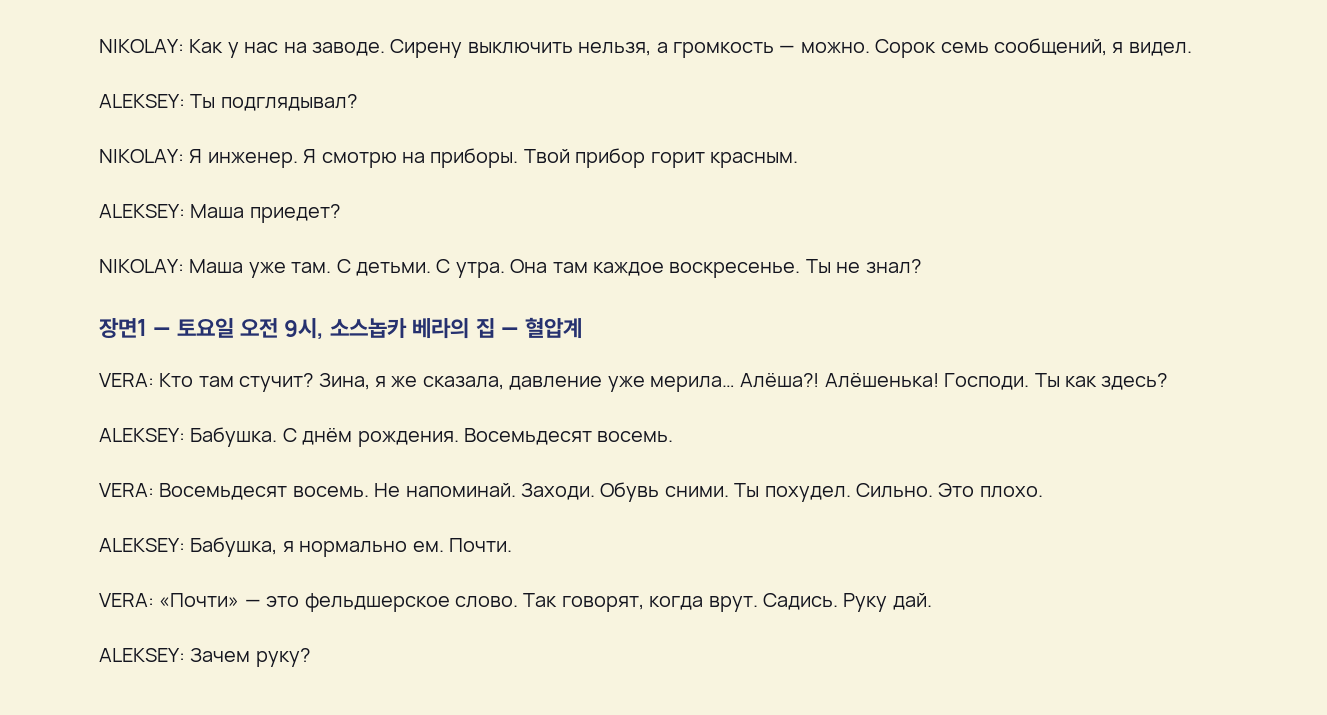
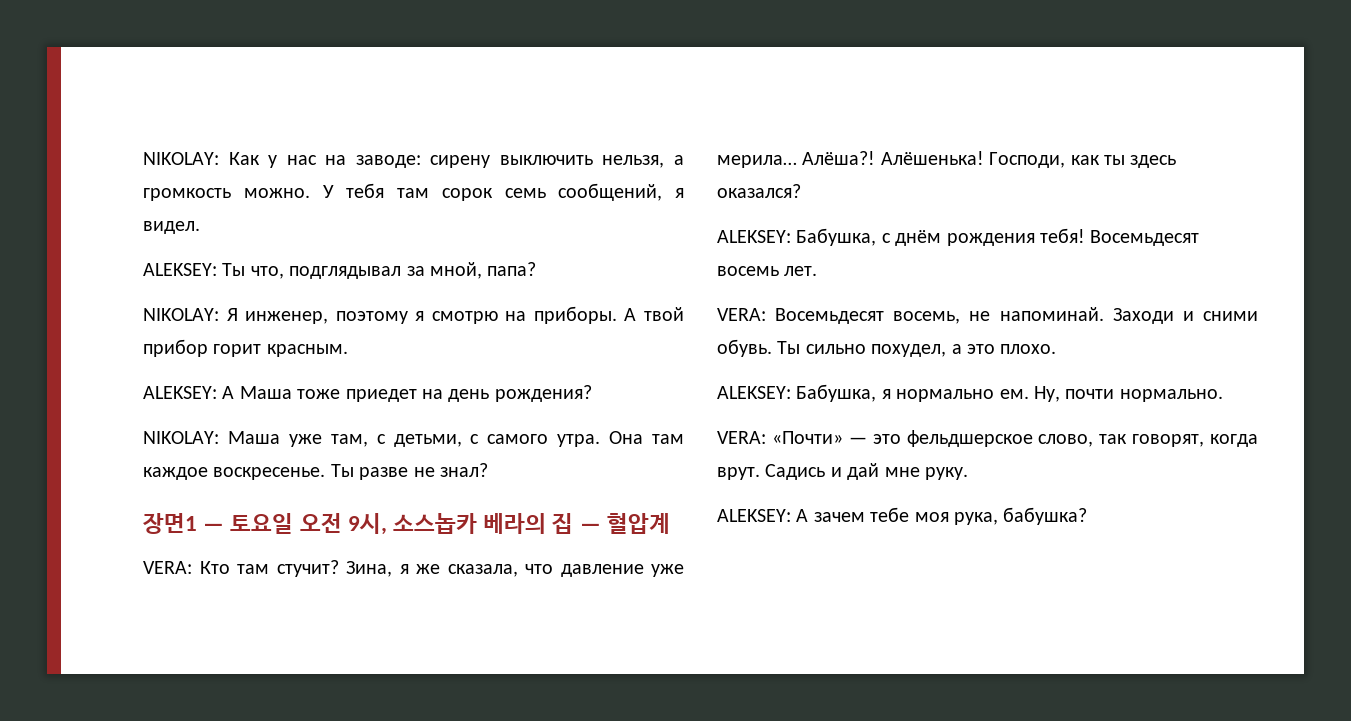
[312,39,463,58] заводе. Сирену -> [355,155,491,168] заводе: сирену
[779,39,937,58] — можно. Сорок -> [243,183,493,201] можно. У тебя там сорок
[220,94,357,111] подглядывал? -> [250,262,537,279] что, подглядывал за мной, папа?
[207,149,317,168] инженер. Я -> [245,311,425,324] инженер, поэтому я
[523,149,570,163] Твой -> [624,307,684,321] А твой
[190,204,340,223] [99,259,451,278] Маша приедет? // NIKOLAY: Маша уже там. С детьми. С -> [222,385,592,402] [143,431,549,447] А Маша тоже приедет на день рождения? // NIKOLAY: Маша уже там, с детьми, с самого
(831, 266) none -> [359,467,409,480] разве
(504, 383) none -> [525,564,553,574] что
[944,373,1168,390] [99,427,674,447] [99,482,975,502] Господи. Ты как здесь? // ALEKSEY: Бабушка. С днём рождения. Восемьдесят восемь. // VERA: Восемьдесят восемь. Не напоминай. Заходи. Обувь сними. Ты похудел. Сильно. Это -> [989,152,1177,168] [717,184,801,198] [717,228,1200,246] [717,266,818,276] [717,307,1258,324] [717,339,995,357] Господи, как ты здесь оказался? // ALEKSEY: Бабушка, с днём рождения тебя! Восемьдесят восемь лет. // VERA: Восемьдесят восемь, не напоминай. Заходи и сними обувь. Ты сильно похудел, а это
[449,538,512,552] Почти. -> [1034,386,1223,402] Ну, почти нормально.
[455,593,558,608] слово. Так -> [1038,434,1128,447] слово, так
[762,593,932,612] [99,648,310,667] Садись. Руку дай. // ALEKSEY: Зачем руку? -> [765,463,968,480] [717,507,1088,525] Садись и дай мне руку. // ALEKSEY: А зачем тебе моя рука, бабушка?

